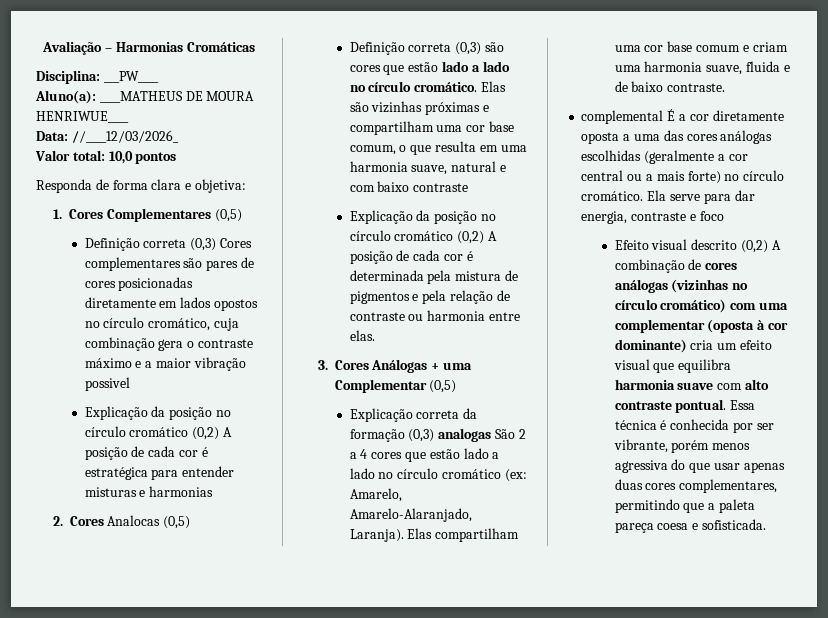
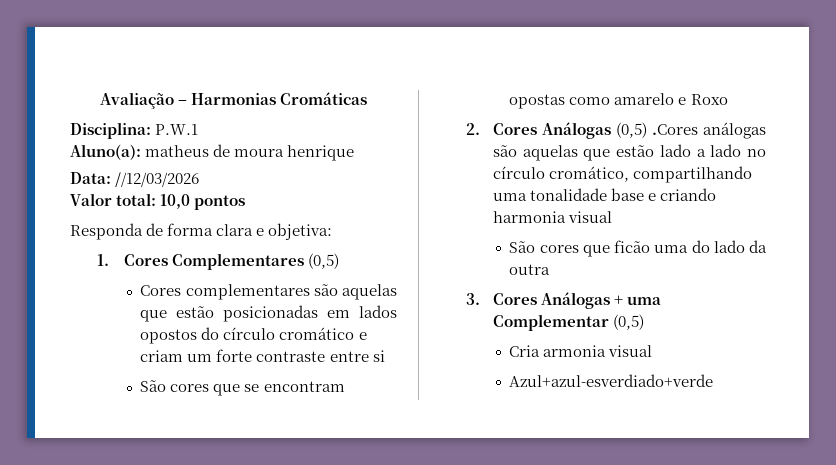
[103,71,159,83] ___PW____ -> [155,124,199,135] P.W.1
[99,91,255,103] [36,111,129,123] ____MATHEUS DE MOURA HENRIWUE____ -> [145,144,355,161] matheus de moura henrique
[71,130,179,143] //____12/03/2026_ -> [115,172,200,187] //12/03/2026
[84,238,252,251] [84,257,254,271] [84,277,194,291] [84,297,258,311] [84,317,239,331] [84,337,253,351] [84,357,246,371] [84,377,130,391] [84,406,231,420] [84,426,232,440] [84,446,208,460] [84,466,235,480] [84,486,214,497] Definição correta (0,3) Cores complementares são pares de cores posicionadas diretamente em lados opostos no círculo cromático, cuja combinação gera o contraste máximo e a maior vibração possivel // Explicação da posição no círculo cromático (0,2) A posição de cada cor é estratégica para entender misturas e harmonias -> [140,284,397,300] [140,305,398,322] [140,327,367,344] [140,349,385,362] [140,380,345,396] [509,93,728,109] Cores complementares são aquelas que estão posicionadas em lados opostos do círculo cromático e criam um forte contraste entre si // São cores que se encontram opostas como amarelo e Roxo
[107,515,191,529] [349,42,504,55] [349,61,510,75] [349,81,506,92] [349,101,489,115] [349,121,514,135] [349,141,527,155] [349,161,506,175] [349,181,469,192] [349,210,496,224] [349,230,497,244] [349,250,473,264] [349,270,518,284] [349,290,510,304] [349,310,520,321] [349,330,375,341] Analocas (0,5) // Definição correta (0,3) são cores que estão lado a lado no círculo cromático. Elas são vizinhas próximas e compartilham uma cor base comum, o que resulta em uma harmonia suave, natural e com baixo contraste // Explicação da posição no círculo cromático (0,2) A posição de cada cor é determinada pela mistura de pigmentos e pela relação de contraste ou harmonia entre elas. -> [541,122,766,139] [492,144,767,161] [492,166,752,183] [492,188,717,201] [492,211,612,223] [509,240,767,257] [509,264,551,275] Análogas (0,5) .Cores análogas são aquelas que estão lado a lado no círculo cromático, compartilhando uma tonalidade base e criando harmonia visual // São cores que ficão uma do lado da outra
[349,408,478,422] [349,428,526,442] [349,448,500,462] [349,468,527,482] [349,488,402,502] [349,508,472,522] [349,528,520,542] [614,41,788,52] [614,61,790,75] [614,81,726,92] [581,109,784,124] [581,130,773,144] [581,150,748,164] [581,170,785,184] [581,190,755,204] [581,211,724,224] [614,239,781,253] [614,259,738,273] [614,279,749,293] [614,299,788,313] [614,319,788,333] [614,339,772,353] [613,359,732,373] [614,379,769,390] [614,399,756,413] [614,419,774,433] [613,439,751,453] [614,459,785,473] [614,479,778,493] [614,499,755,513] [614,519,766,533] Explicação correta da formação (0,3) analogas São 2 a 4 cores que estão lado a lado no círculo cromático (ex: Amarelo, Amarelo-Alaranjado, Laranja). Elas compartilham uma cor base comum e criam uma harmonia suave, fluida e de baixo contraste. // complemental É a cor diretamente oposta a uma das cores análogas escolhidas (geralmente a cor central ou a mais forte) no círculo cromático. Ela serve para dar energia, contraste e foco // Efeito visual descrito (0,2) A combinação de cores análogas (vizinhas no círculo cromático) com uma complementar (oposta à cor dominante) cria um efeito visual que equilibra harmonia suave com alto contraste pontual. Essa técnica é conhecida por ser vibrante, porém menos agressiva do que usar apenas duas cores complementares, permitindo que a paleta pareça coesa e sofisticada. -> [509,345,653,357] [509,374,714,387] Cria armonia visual // Azul+azul-esverdiado+verde

